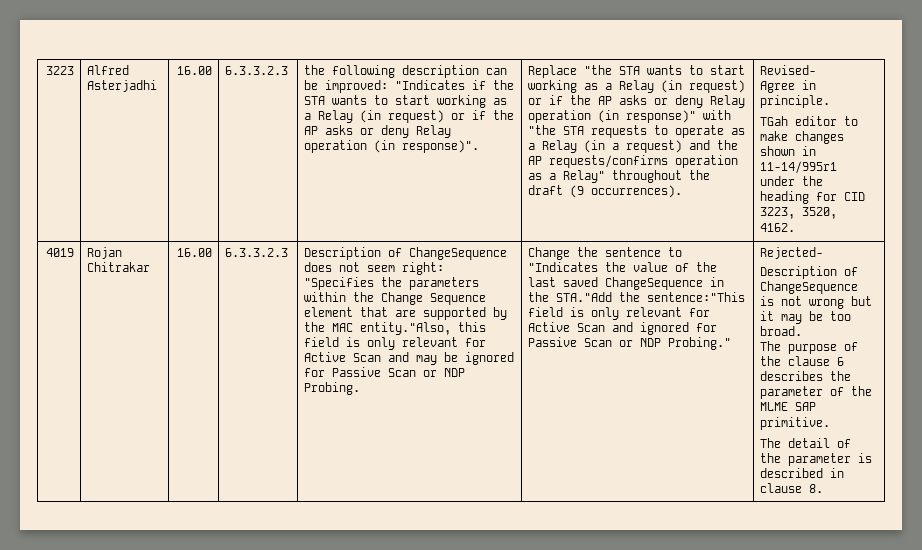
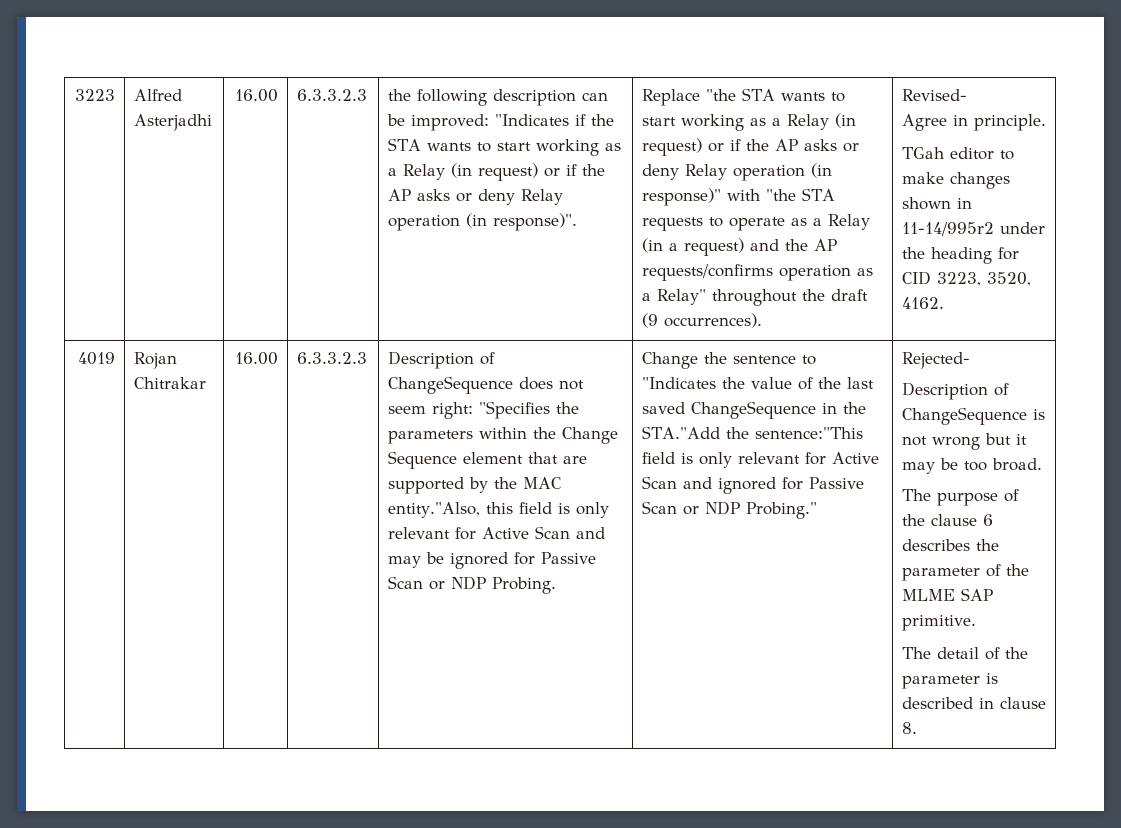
[760,161,838,174] 11-14/995r1 -> [901,222,994,236] 11-14/995r2

